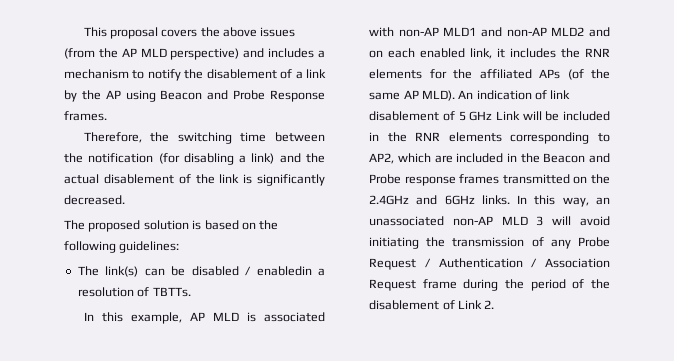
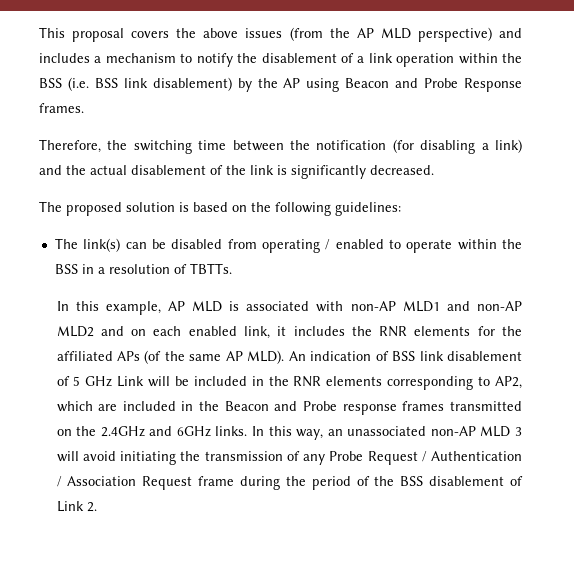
(326, 73) none -> [396,53,522,67] [39,77,232,91] operation within the BSS (i.e. BSS link disablement)
[245,266,312,276] / enabledin -> [227,239,522,253] [54,264,94,274] from operating / enabled to operate within the BSS in
(548, 95) none -> [392,351,416,361] BSS
(610, 284) none -> [400,476,424,486] BSS

